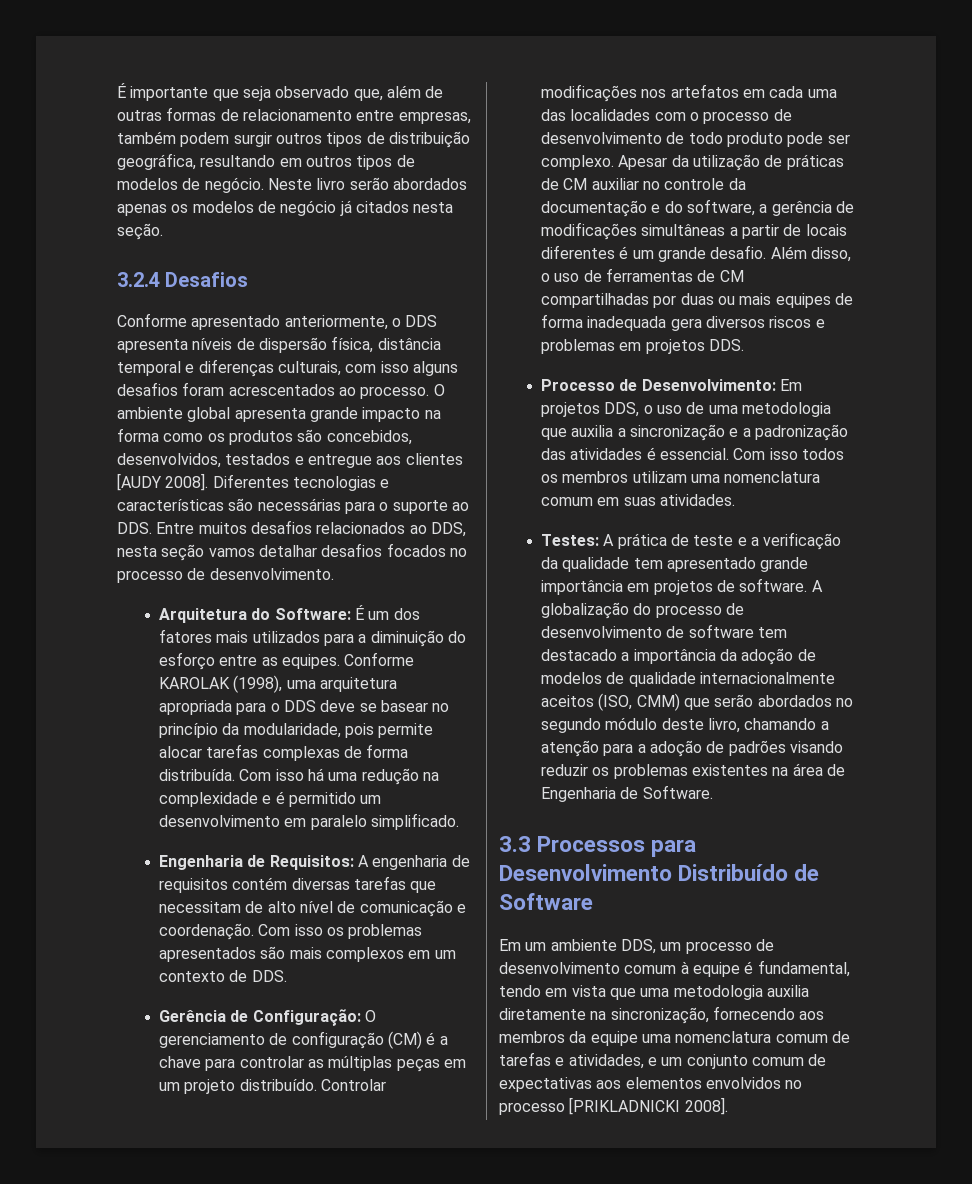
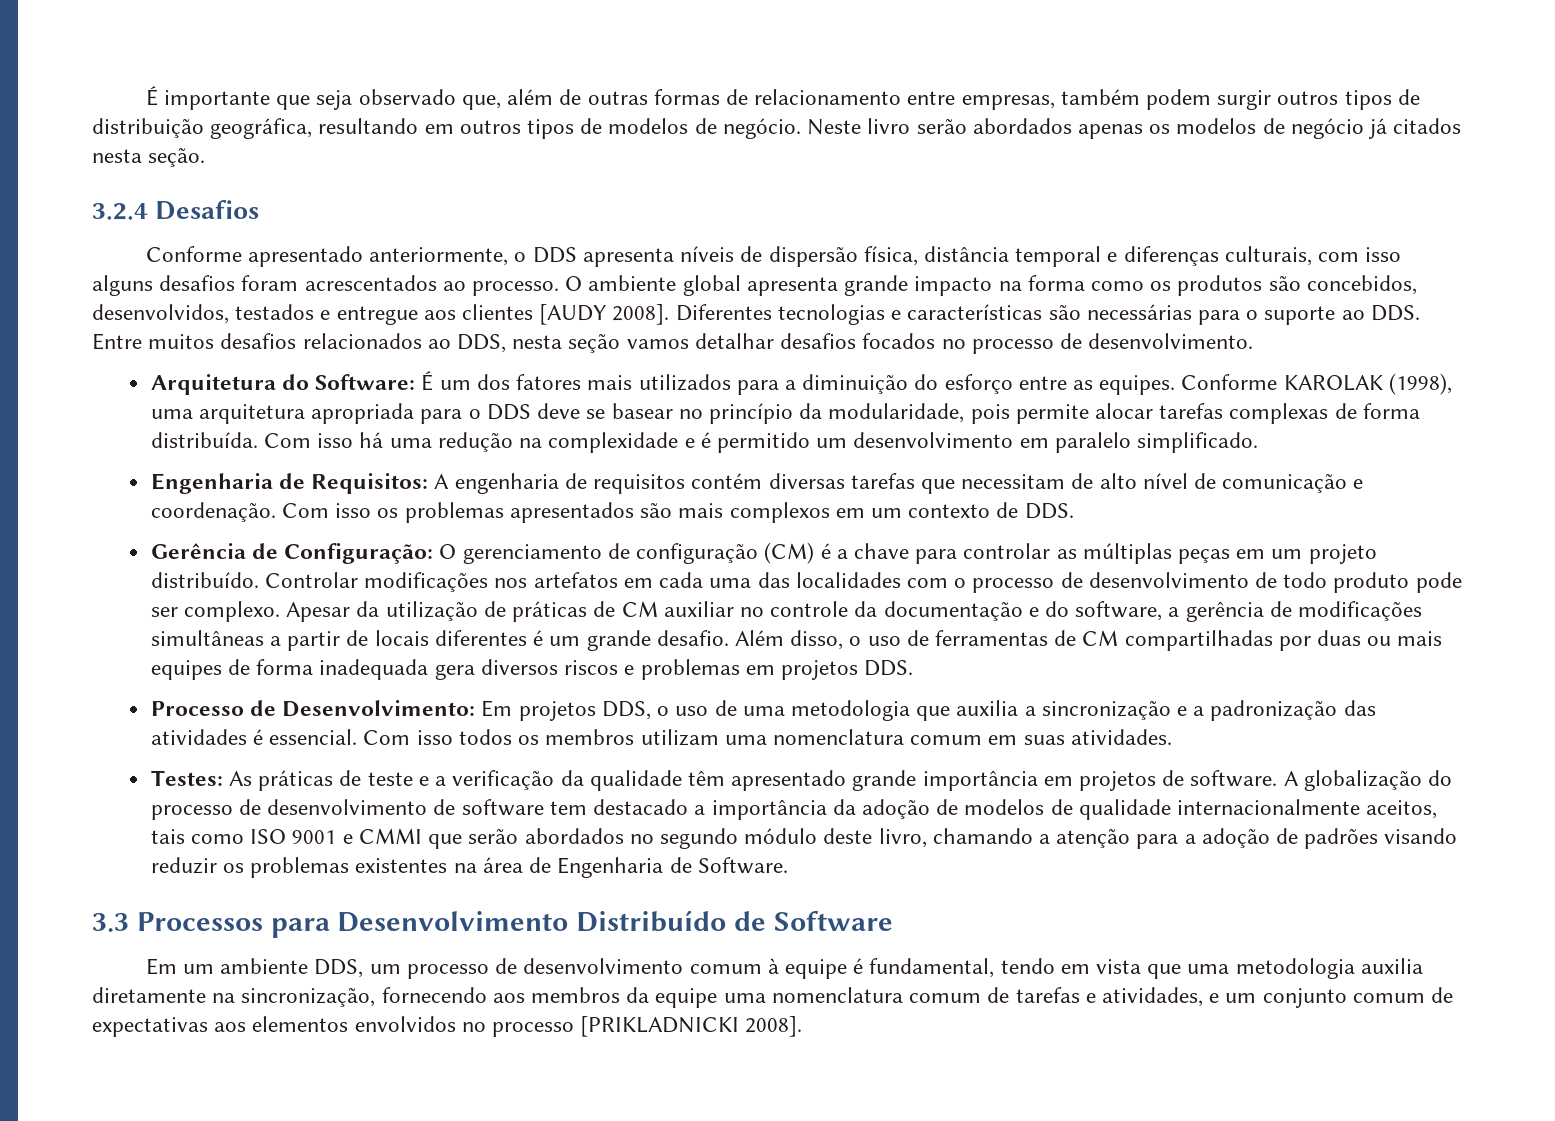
[603,533,667,549] A prática -> [229,770,334,791] As práticas
[633,558,663,569] tem -> [687,771,725,786] têm
[541,693,680,711] aceitos (ISO, CMM) -> [1366,800,1438,819] [150,828,422,844] aceitos, tais como ISO 9001 e CMMI

